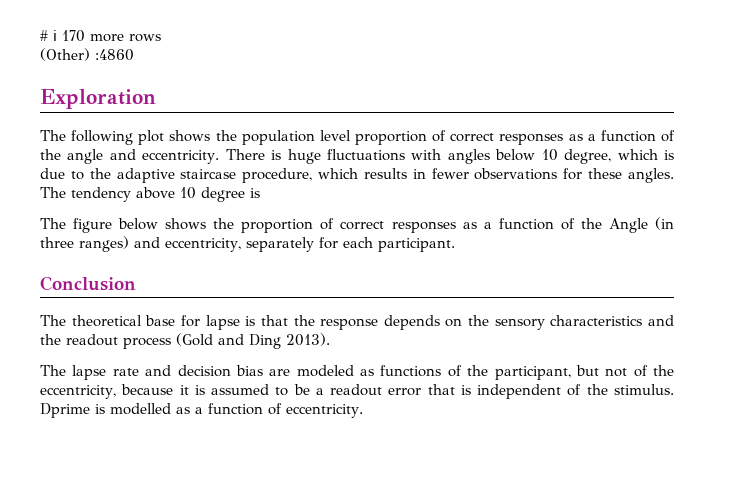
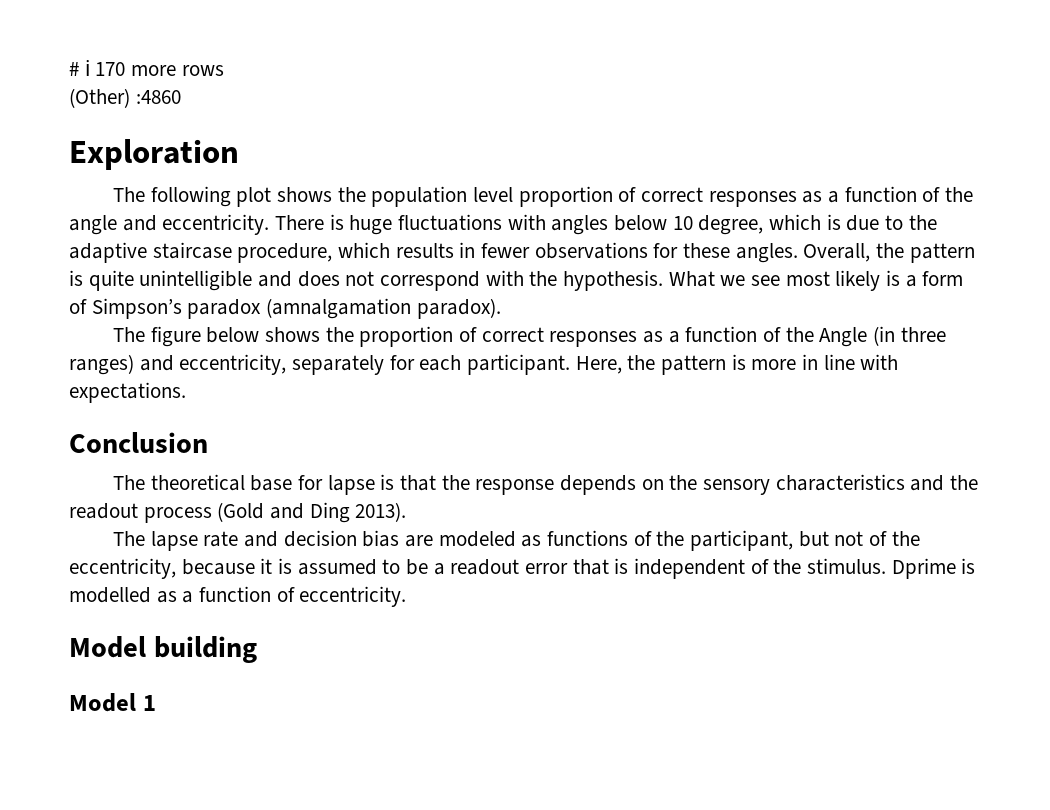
[40,187,260,202] The tendency above 10 degree is -> [803,243,975,263] [69,270,964,291] [69,298,501,319] Overall, the pattern is quite unintelligible and does not correspond with the hypothesis. What we see most likely is a form of Simpson’s paradox (amnalgamation paradox).
(455, 245) none -> [575,354,899,375] [69,382,186,403] Here, the pattern is more in line with expectations.
(363, 411) none -> [69,636,257,663] [69,693,156,712] // Model building // Model 1

